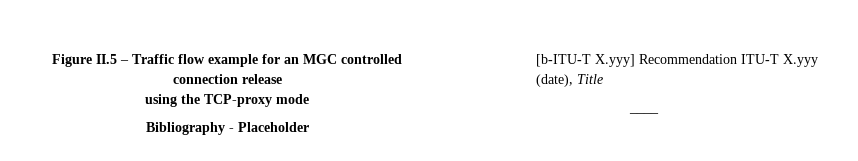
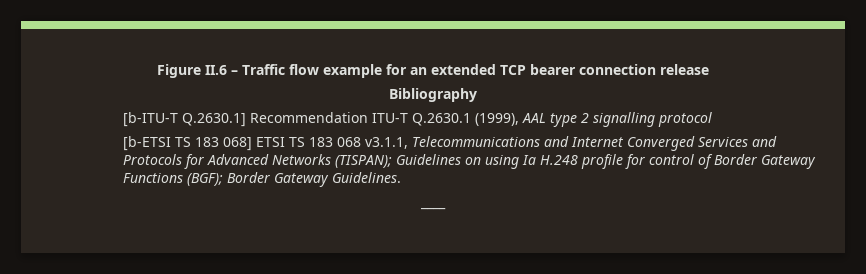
[96,54,117,64] II.5 -> [205,65,227,75] II.6
[303,54,402,64] MGC controlled -> [431,64,576,75] extended TCP bearer
[145,94,309,107] // using the TCP-proxy mode -> (709, 69) none
[228,122,309,132] - Placeholder -> (477, 95) none
[595,54,636,67] X.yyy] -> [182,113,247,127] Q.2630.1]
[783,54,819,67] [536,74,604,87] X.yyy (date), Title -> [412,112,713,127] [123,136,778,151] [123,154,817,169] [123,172,402,187] Q.2630.1 (1999), AAL type 2 signalling protocol // [b-ETSI TS 183 068] ETSI TS 183 068 v3.1.1, Telecommunications and Internet Converged Services and Protocols for Advanced Networks (TISPAN); Guidelines on using Ia H.248 profile for control of Border Gateway Functions (BGF); Border Gateway Guidelines.

